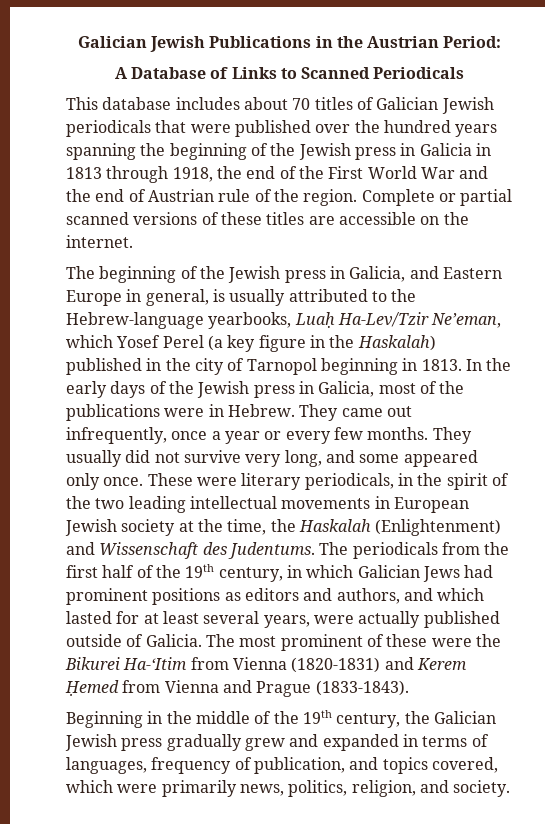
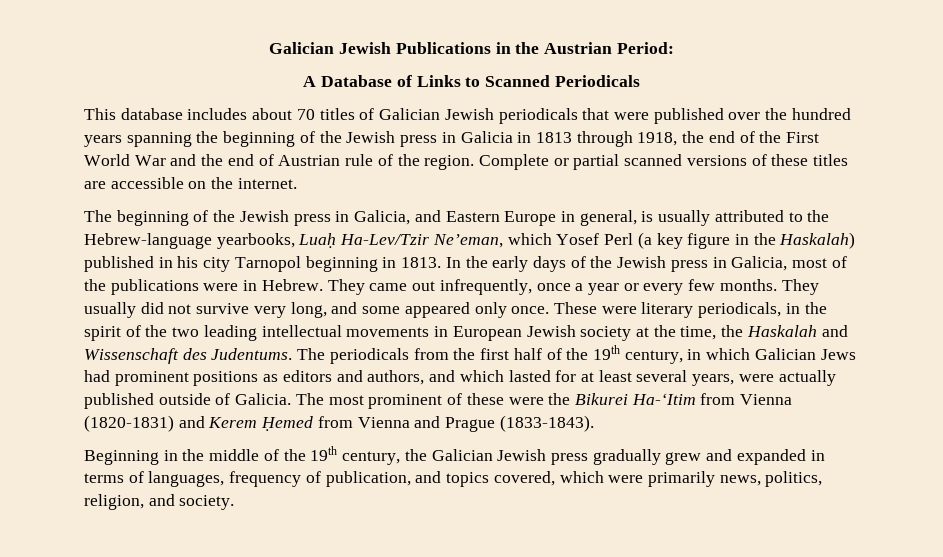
[162,335,204,348] Perel -> [604,233,634,245] Perl
[165,358,245,375] the city of -> [177,256,231,272] his city
[375,519,502,536] (Enlightenment) -> (817, 331) none

